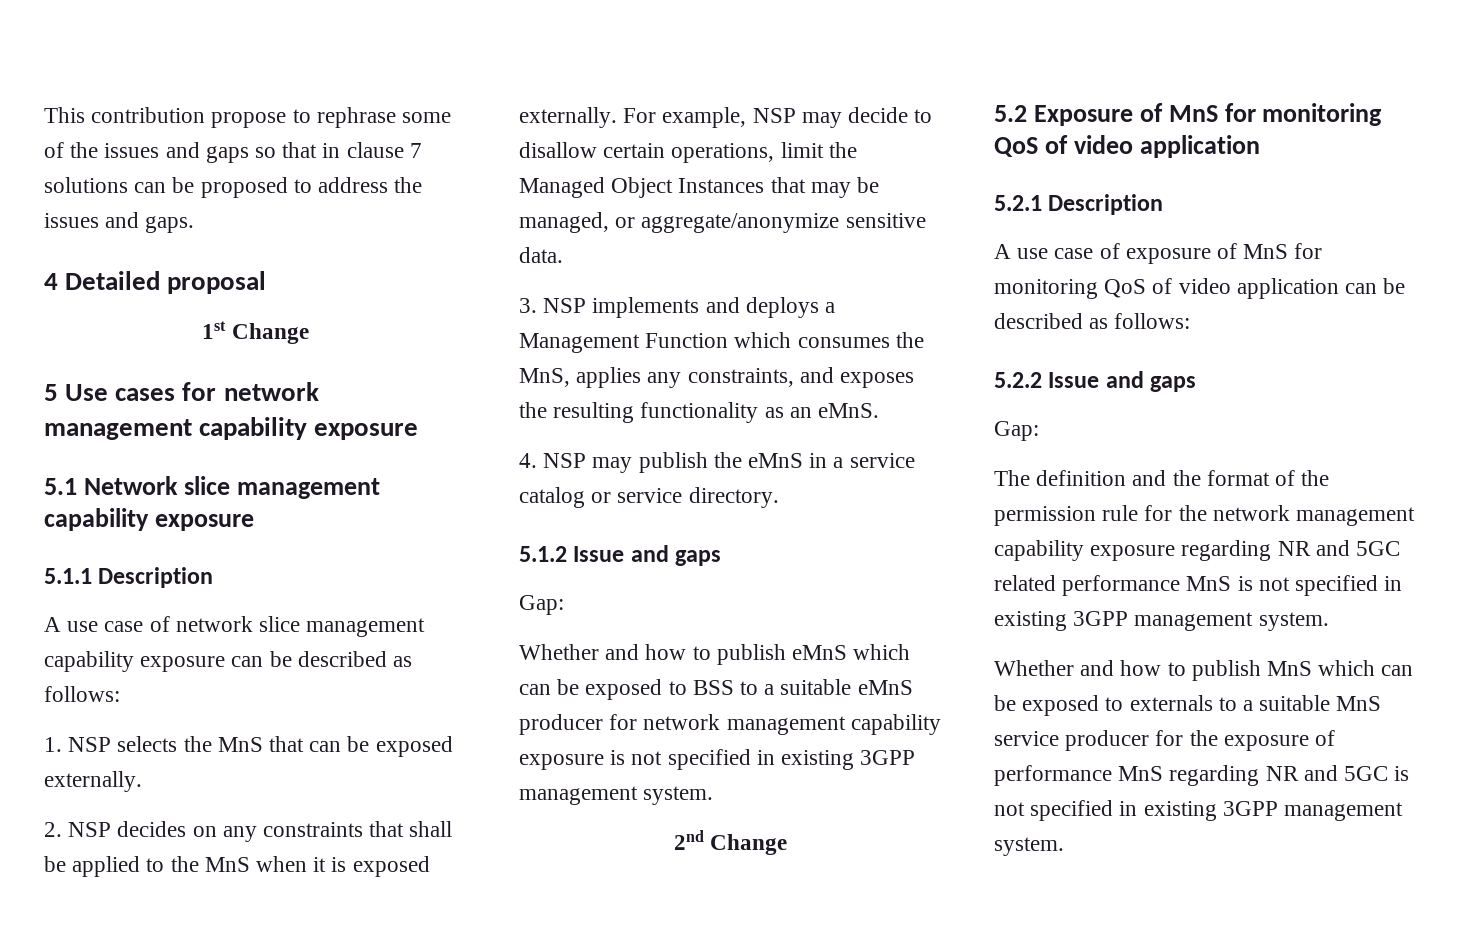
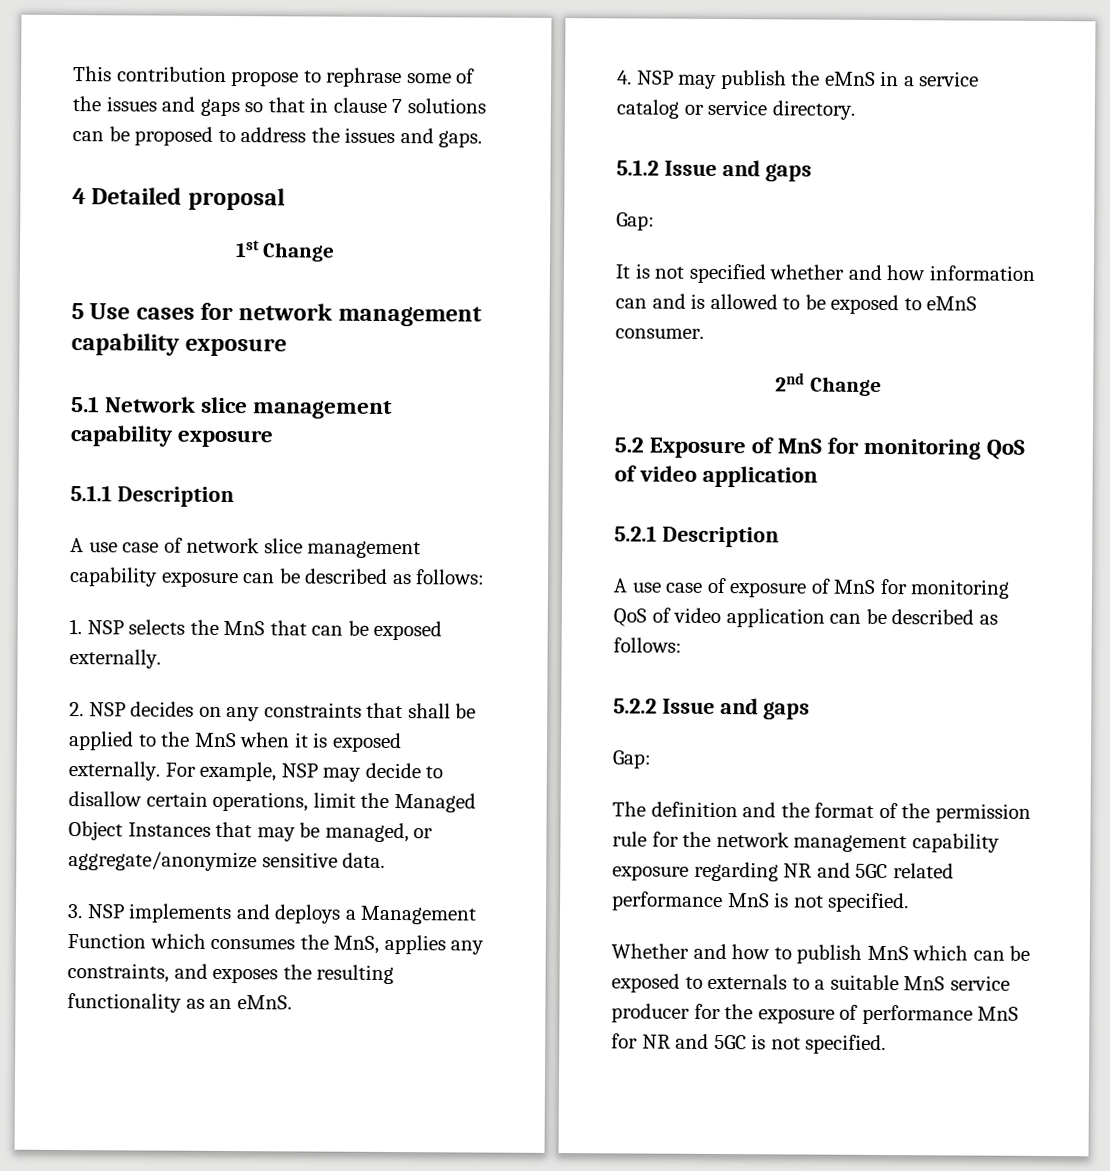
[519,644,911,665] [519,679,913,700] [519,714,941,735] [519,749,916,770] [519,786,714,805] Whether and how to publish eMnS which can be exposed to BSS to a suitable eMnS producer for network management capability exposure is not specified in existing 3GPP management system. -> [615,263,1035,284] [615,293,978,315] [615,328,704,339] It is not specified whether and how information can and is allowed to be exposed to eMnS consumer.
[1295,575,1403,596] [994,611,1329,631] specified in existing 3GPP management system. -> [828,892,910,913] specified.
[1169,765,1260,786] regarding -> [611,1033,638,1049] for
[1030,800,1404,821] [994,837,1064,856] specified in existing 3GPP management system. -> [805,1034,887,1055] specified.

